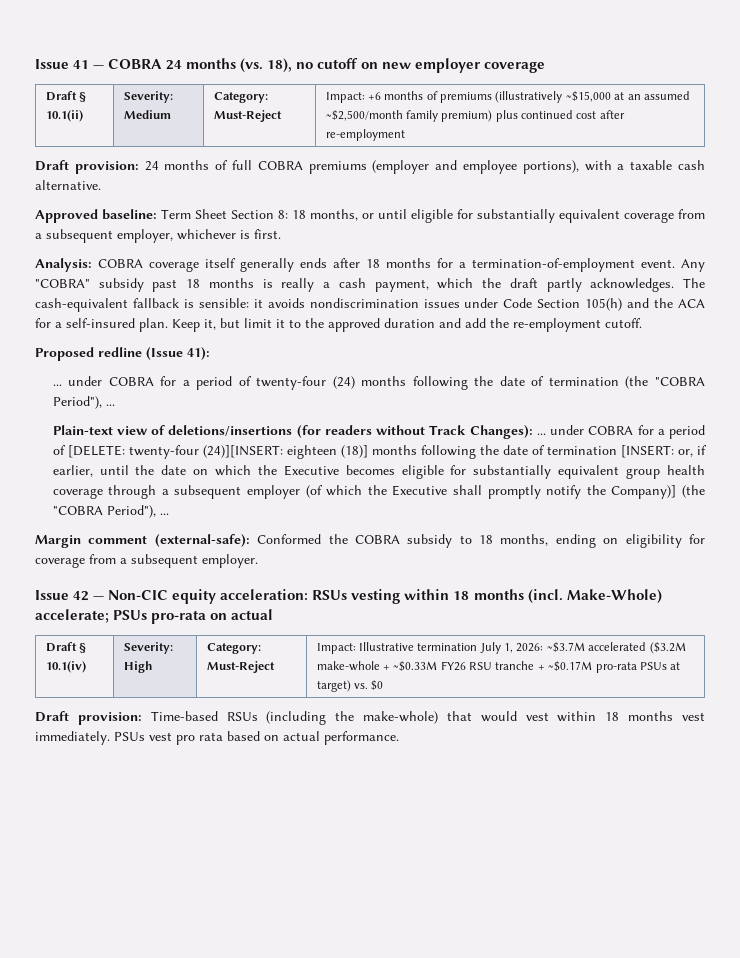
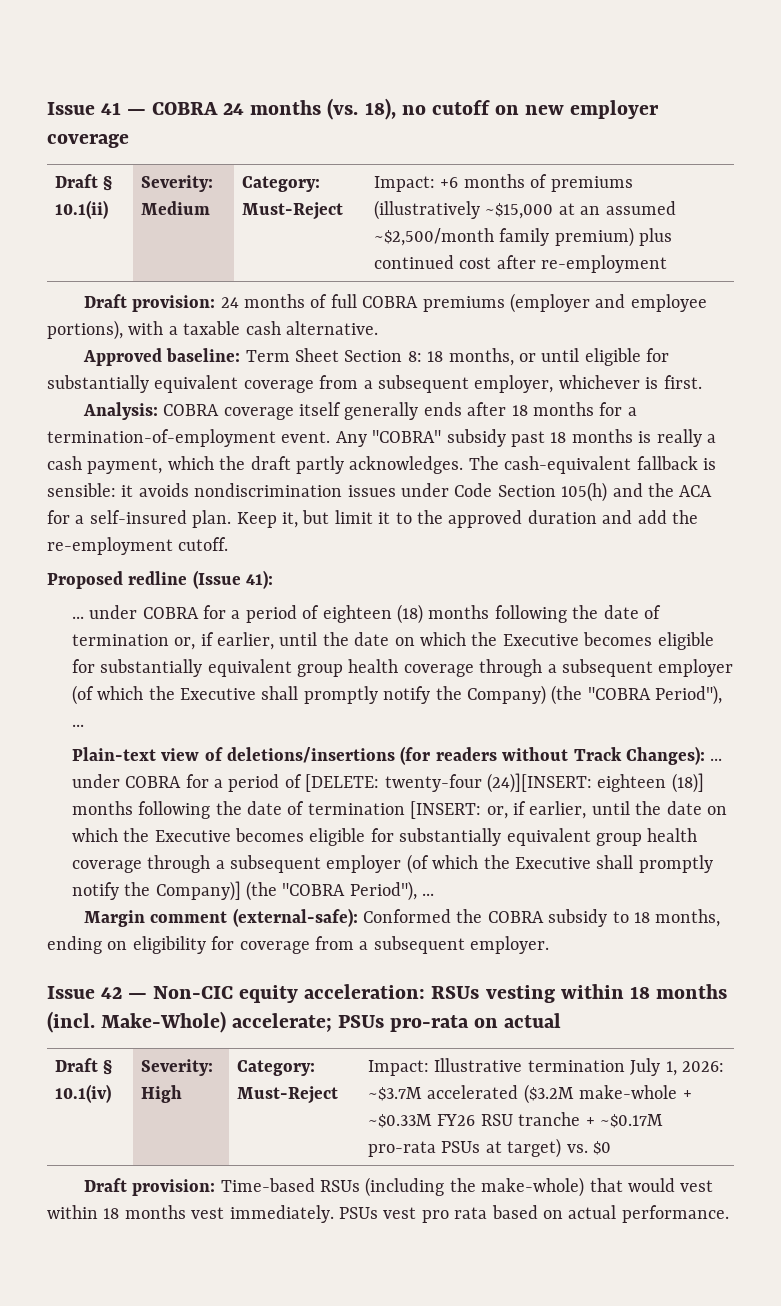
[256,376,619,390] twenty-four (24) months following the date of termination -> [322,604,662,624] [71,632,714,650] [71,659,734,677] [71,685,547,705] eighteen (18) months following the date of termination or, if earlier, until the date on which the Executive becomes eligible for substantially equivalent group health coverage through a subsequent employer (of which the Executive shall promptly notify the Company)

